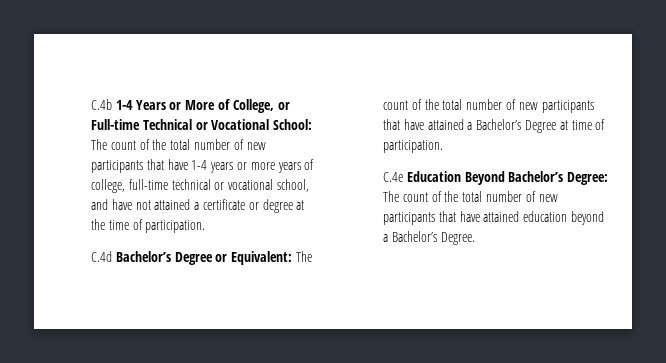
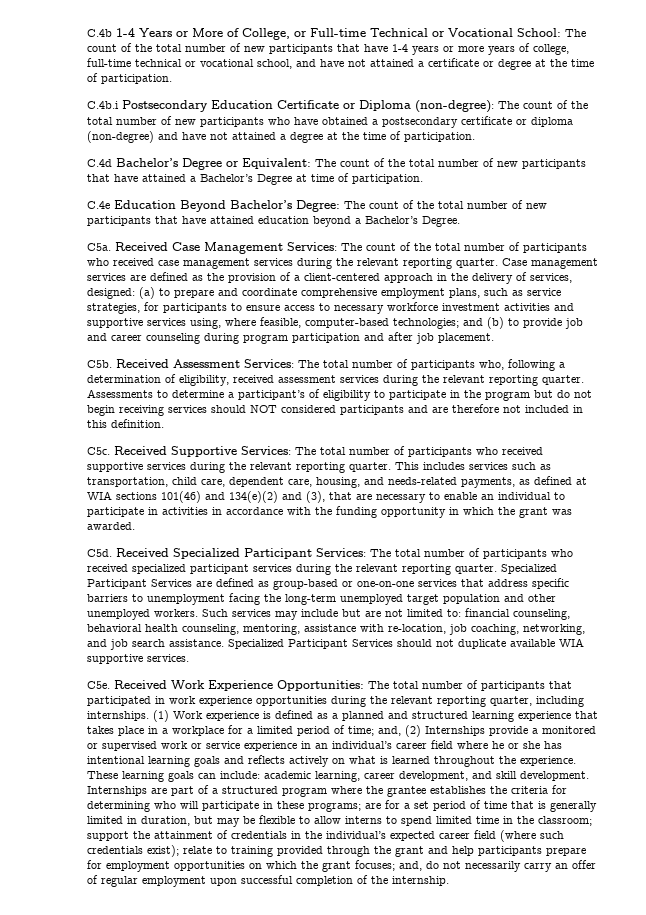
(206, 226) none -> [87,100,589,113] [87,116,574,128] [87,131,476,143] // C.4b.i Postsecondary Education Certificate or Diploma (non-degree): The count of the total number of new participants who have obtained a postsecondary certificate or diploma (non-degree) and have not attained a degree at the time of participation.
(475, 238) none -> [87,242,588,254] [87,258,599,269] [87,272,573,284] [87,287,562,299] [87,302,575,314] [87,317,584,329] [87,332,495,344] [87,359,566,371] [87,374,585,386] [87,389,593,401] [87,404,584,416] [87,419,165,428] [87,446,544,457] [87,462,552,473] [87,476,588,488] [87,491,566,503] [87,506,573,518] [87,522,136,530] [87,548,574,559] [87,564,558,575] [87,578,570,590] [87,593,557,605] [87,608,571,620] [87,624,586,635] [87,638,585,650] [87,654,190,664] [87,680,573,691] [87,696,585,707] [87,710,599,722] [87,725,597,737] [87,740,563,751] [87,755,577,767] [87,771,590,782] [87,785,568,797] [87,800,598,812] [87,815,593,827] [87,830,565,842] [87,845,587,857] [87,860,597,872] [87,875,450,887] // C5a. Received Case Management Services: The count of the total number of participants who received case management services during the relevant reporting quarter. Case management services are defined as the provision of a client-centered approach in the delivery of services, designed: (a) to prepare and coordinate comprehensive employment plans, such as service strategies, for participants to ensure access to necessary workforce investment activities and supportive services using, where feasible, computer-based technologies; and (b) to provide job and career counseling during program participation and after job placement. // C5b. Received Assessment Services: The total number of participants who, following a determination of eligibility, received assessment services during the relevant reporting quarter. Assessments to determine a participant’s of eligibility to participate in the program but do not begin receiving services should NOT considered participants and are therefore not included in this definition. // C5c. Received Supportive Services: The total number of participants who received supportive services during the relevant reporting quarter. This includes services such as transportation, child care, dependent care, housing, and needs-related payments, as defined at WIA sections 101(46) and 134(e)(2) and (3), that are necessary to enable an individual to participate in activities in accordance with the funding opportunity in which the grant was awarded. // C5d. Received Specialized Participant Services: The total number of participants who received specialized participant services during the relevant reporting quarter. Specialized Participant Services are defined as group-based or one-on-one services that address specific barriers to unemployment facing the long-term unemployed target population and other unemployed workers. Such services may include but are not limited to: financial counseling, behavioral health counseling, mentoring, assistance with re-location, job coaching, networking, and job search assistance. Specialized Participant Services should not duplicate available WIA supportive services. // C5e. Received Work Experience Opportunities: The total number of participants that participated in work experience opportunities during the relevant reporting quarter, including internships. (1) Work experience is defined as a planned and structured learning experience that takes place in a workplace for a limited period of time; and, (2) Internships provide a monitored or supervised work or service experience in an individual’s career field where he or she has intentional learning goals and reflects actively on what is learned throughout the experience. These learning goals can include: academic learning, career development, and skill development. Internships are part of a structured program where the grantee establishes the criteria for determining who will participate in these programs; are for a set period of time that is generally limited in duration, but may be flexible to allow interns to spend limited time in the classroom; support the attainment of credentials in the individual’s expected career field (where such credentials exist); relate to training provided through the grant and help participants prepare for employment opportunities on which the grant focuses; and, do not necessarily carry an offer of regular employment upon successful completion of the internship.

